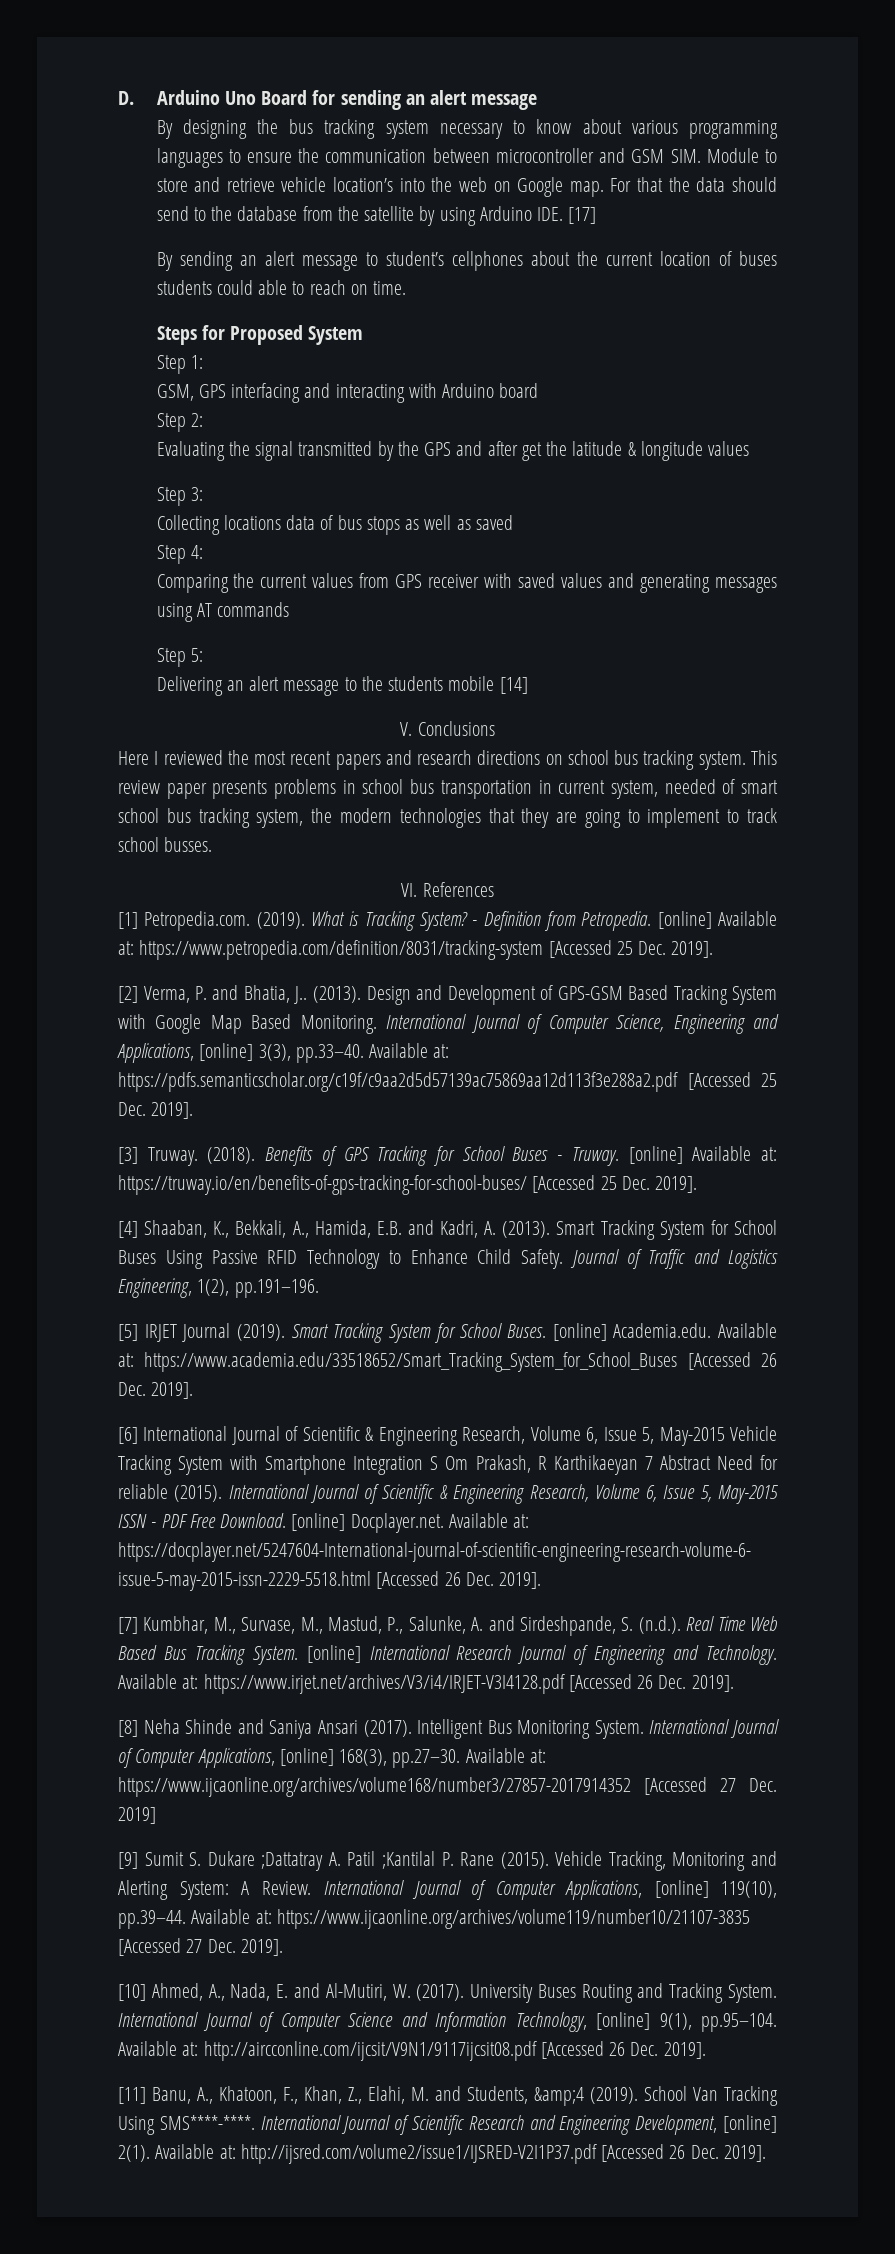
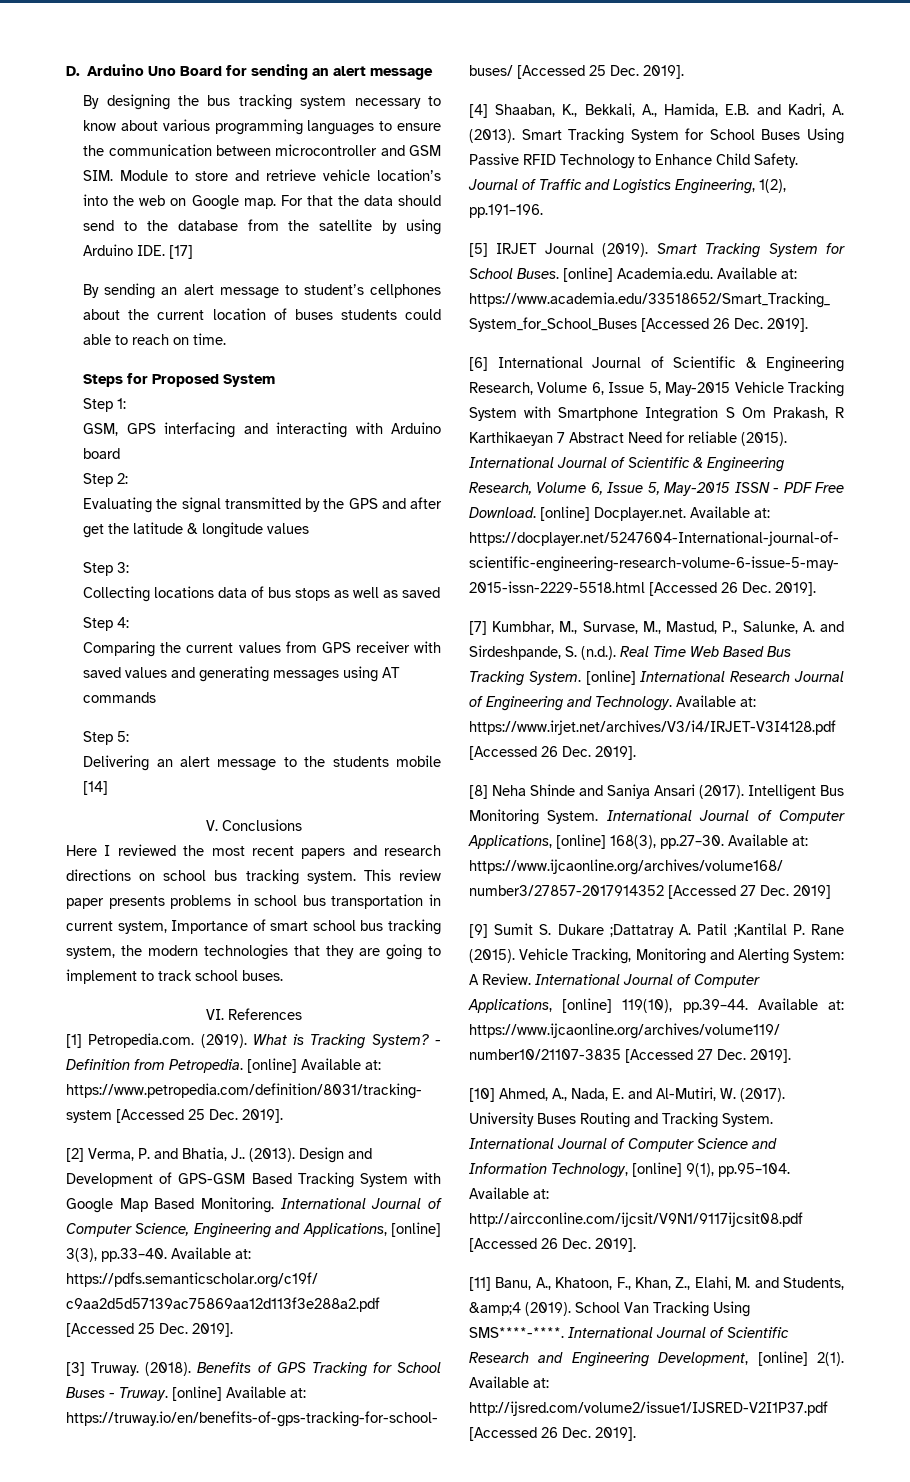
[664,779,716,794] needed -> [171,920,249,934] Importance
[164,837,213,852] busses. -> [242,970,283,981] buses.

